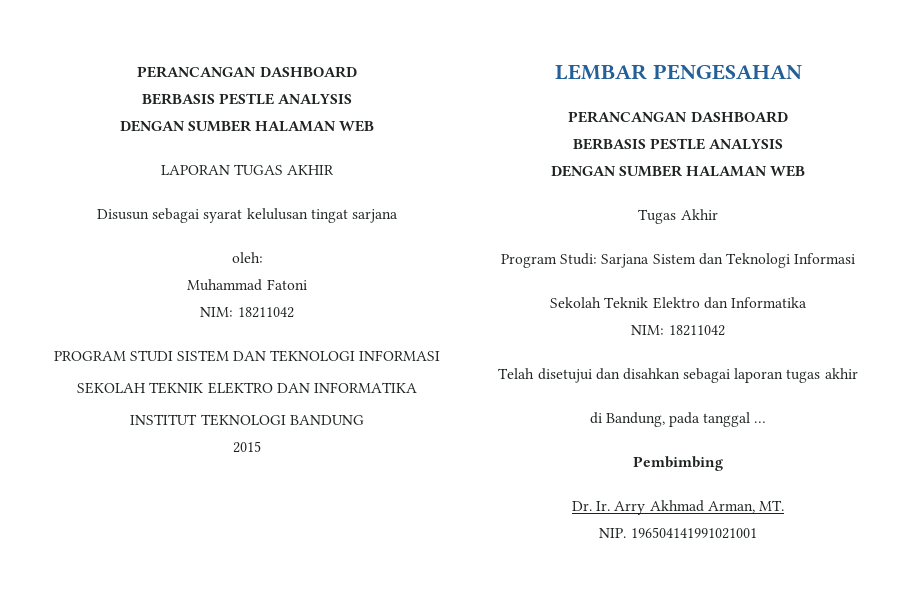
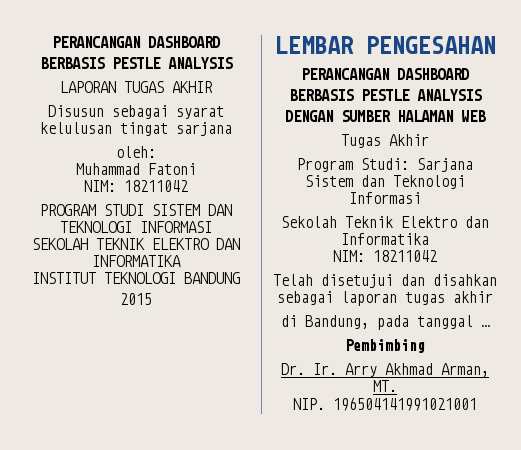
[137,66,357,78] [141,93,353,105] [119,120,375,132] PERANCANGAN DASHBOARD // BERBASIS PESTLE ANALYSIS // DENGAN SUMBER HALAMAN WEB -> [52,36,221,48] [40,57,233,69] PERANCANGAN DASHBOARD // BERBASIS PESTLE ANALYSIS

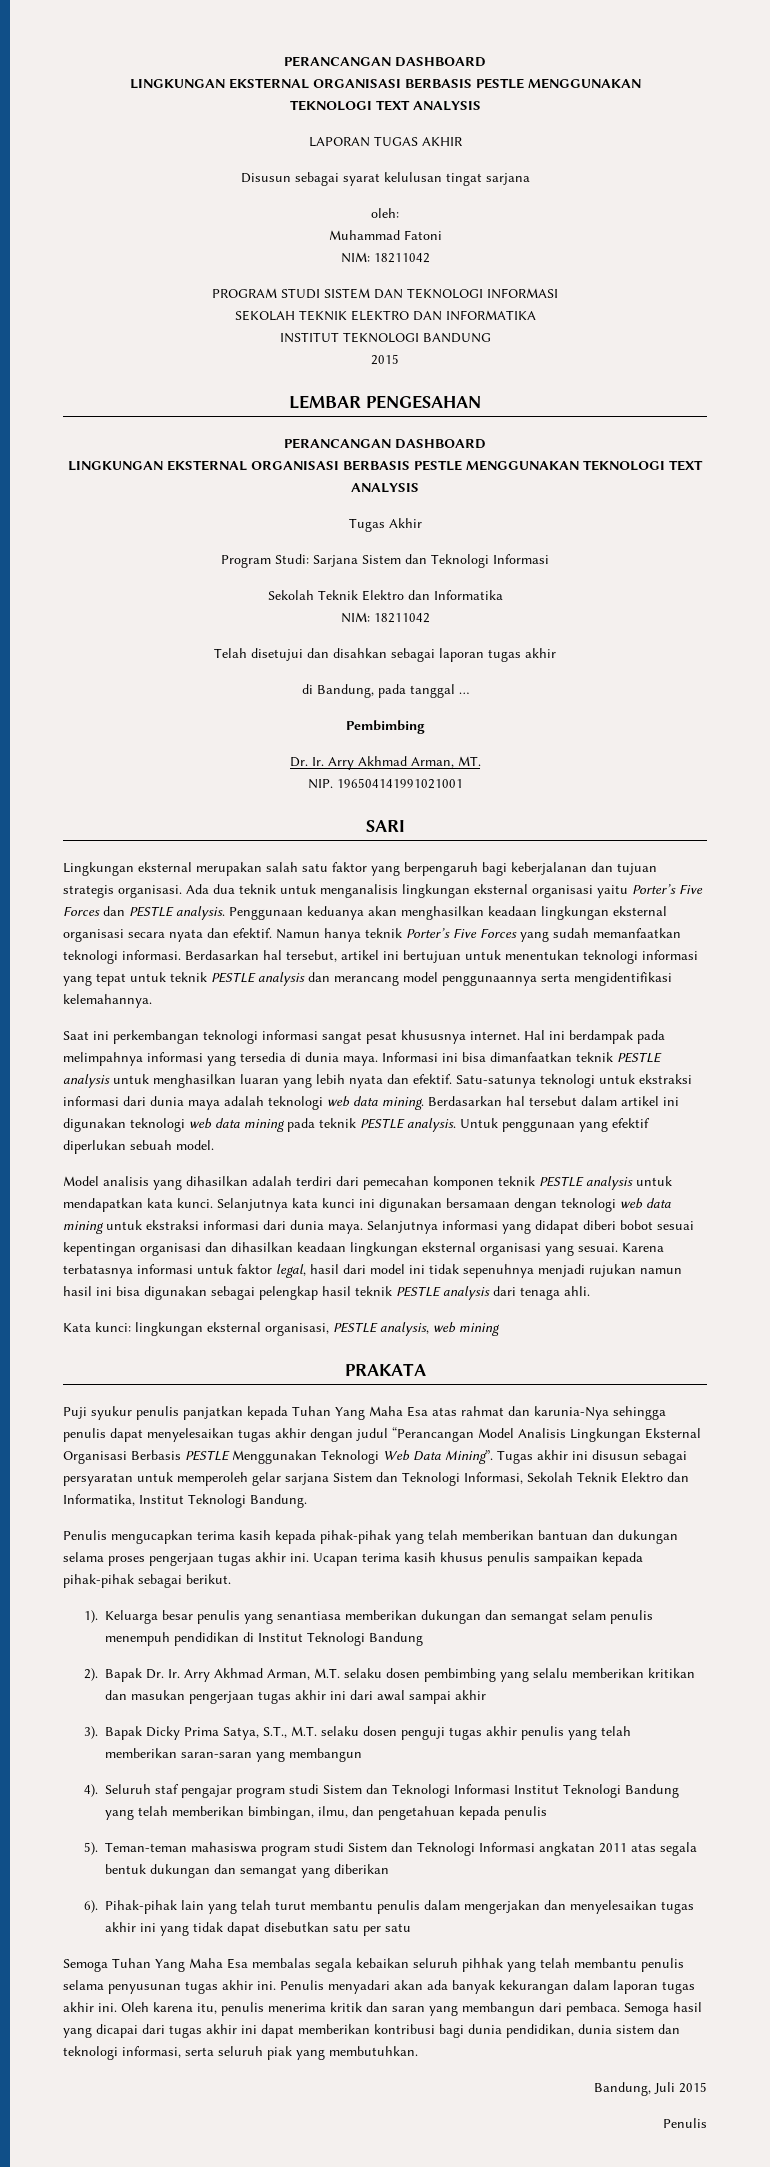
[52,36,221,48] [40,57,161,69] PERANCANGAN DASHBOARD // BERBASIS PESTLE -> [284,56,486,67] [129,78,641,89] [289,100,410,111] PERANCANGAN DASHBOARD // LINGKUNGAN EKSTERNAL ORGANISASI BERBASIS PESTLE MENGGUNAKAN // TEKNOLOGI TEXT
[289,89,482,101] [285,110,486,122] BERBASIS PESTLE ANALYSIS // DENGAN SUMBER HALAMAN WEB -> [68,460,703,471] [351,483,419,493] LINGKUNGAN EKSTERNAL ORGANISASI BERBASIS PESTLE MENGGUNAKAN TEKNOLOGI TEXT ANALYSIS
(477, 404) none -> [365,820,405,832] [63,862,657,876] [63,884,703,898] [63,906,667,920] [63,928,681,942] [63,950,698,964] [63,972,672,986] [63,994,152,1008] [63,1030,665,1044] [63,1052,662,1066] [63,1074,692,1088] [63,1096,679,1110] [63,1118,650,1132] [63,1140,214,1154] [63,1176,672,1190] [63,1198,671,1212] [63,1220,694,1234] [63,1242,664,1256] [63,1264,682,1278] [63,1286,590,1300] [63,1322,500,1336] [344,1363,426,1376] [63,1406,666,1420] [63,1427,701,1442] [63,1450,687,1464] [63,1472,689,1486] [63,1494,307,1508] [63,1530,678,1544] [63,1552,643,1566] [63,1574,231,1588] [84,1610,654,1624] [105,1632,424,1646] [84,1668,696,1682] [105,1690,487,1704] [84,1726,632,1740] [105,1748,363,1762] [84,1784,680,1798] [105,1806,548,1820] [84,1842,698,1856] [105,1864,390,1878] [84,1900,695,1914] [105,1922,412,1936] [63,1958,684,1972] [63,1980,695,1994] [63,2002,702,2016] [63,2024,680,2038] [63,2046,418,2060] [594,2082,707,2096] [663,2118,707,2128] // SARI // Lingkungan eksternal merupakan salah satu faktor yang berpengaruh bagi keberjalanan dan tujuan strategis organisasi. Ada dua teknik untuk menganalisis lingkungan eksternal organisasi yaitu Porter’s Five Forces dan PESTLE analysis. Penggunaan keduanya akan menghasilkan keadaan lingkungan eksternal organisasi secara nyata dan efektif. Namun hanya teknik Porter’s Five Forces yang sudah memanfaatkan teknologi informasi. Berdasarkan hal tersebut, artikel ini bertujuan untuk menentukan teknologi informasi yang tepat untuk teknik PESTLE analysis dan merancang model penggunaannya serta mengidentifikasi kelemahannya. // Saat ini perkembangan teknologi informasi sangat pesat khususnya internet. Hal ini berdampak pada melimpahnya informasi yang tersedia di dunia maya. Informasi ini bisa dimanfaatkan teknik PESTLE analysis untuk menghasilkan luaran yang lebih nyata dan efektif. Satu-satunya teknologi untuk ekstraksi informasi dari dunia maya adalah teknologi web data mining. Berdasarkan hal tersebut dalam artikel ini digunakan teknologi web data mining pada teknik PESTLE analysis. Untuk penggunaan yang efektif diperlukan sebuah model. // Model analisis yang dihasilkan adalah terdiri dari pemecahan komponen teknik PESTLE analysis untuk mendapatkan kata kunci. Selanjutnya kata kunci ini digunakan bersamaan dengan teknologi web data mining untuk ekstraksi informasi dari dunia maya. Selanjutnya informasi yang didapat diberi bobot sesuai kepentingan organisasi dan dihasilkan keadaan lingkungan eksternal organisasi yang sesuai. Karena terbatasnya informasi untuk faktor legal, hasil dari model ini tidak sepenuhnya menjadi rujukan namun hasil ini bisa digunakan sebagai pelengkap hasil teknik PESTLE analysis dari tenaga ahli. // Kata kunci: lingkungan eksternal organisasi, PESTLE analysis, web mining // PRAKATA // Puji syukur penulis panjatkan kepada Tuhan Yang Maha Esa atas rahmat dan karunia-Nya sehingga penulis dapat menyelesaikan tugas akhir dengan judul “Perancangan Model Analisis Lingkungan Eksternal Organisasi Berbasis PESTLE Menggunakan Teknologi Web Data Mining”. Tugas akhir ini disusun sebagai persyaratan untuk memperoleh gelar sarjana Sistem dan Teknologi Informasi, Sekolah Teknik Elektro dan Informatika, Institut Teknologi Bandung. // Penulis mengucapkan terima kasih kepada pihak-pihak yang telah memberikan bantuan dan dukungan selama proses pengerjaan tugas akhir ini. Ucapan terima kasih khusus penulis sampaikan kepada pihak-pihak sebagai berikut. // 1). Keluarga besar penulis yang senantiasa memberikan dukungan dan semangat selam penulis menempuh pendidikan di Institut Teknologi Bandung // 2). Bapak Dr. Ir. Arry Akhmad Arman, M.T. selaku dosen pembimbing yang selalu memberikan kritikan dan masukan pengerjaan tugas akhir ini dari awal sampai akhir // 3). Bapak Dicky Prima Satya, S.T., M.T. selaku dosen penguji tugas akhir penulis yang telah memberikan saran-saran yang membangun // 4). Seluruh staf pengajar program studi Sistem dan Teknologi Informasi Institut Teknologi Bandung yang telah memberikan bimbingan, ilmu, dan pengetahuan kepada penulis // 5). Teman-teman mahasiswa program studi Sistem dan Teknologi Informasi angkatan 2011 atas segala bentuk dukungan dan semangat yang diberikan // 6). Pihak-pihak lain yang telah turut membantu penulis dalam mengerjakan dan menyelesaikan tugas akhir ini yang tidak dapat disebutkan satu per satu // Semoga Tuhan Yang Maha Esa membalas segala kebaikan seluruh pihhak yang telah membantu penulis selama penyusunan tugas akhir ini. Penulis menyadari akan ada banyak kekurangan dalam laporan tugas akhir ini. Oleh karena itu, penulis menerima kritik dan saran yang membangun dari pembaca. Semoga hasil yang dicapai dari tugas akhir ini dapat memberikan kontribusi bagi dunia pendidikan, dunia sistem dan teknologi informasi, serta seluruh piak yang membutuhkan. // Bandung, Juli 2015 // Penulis

